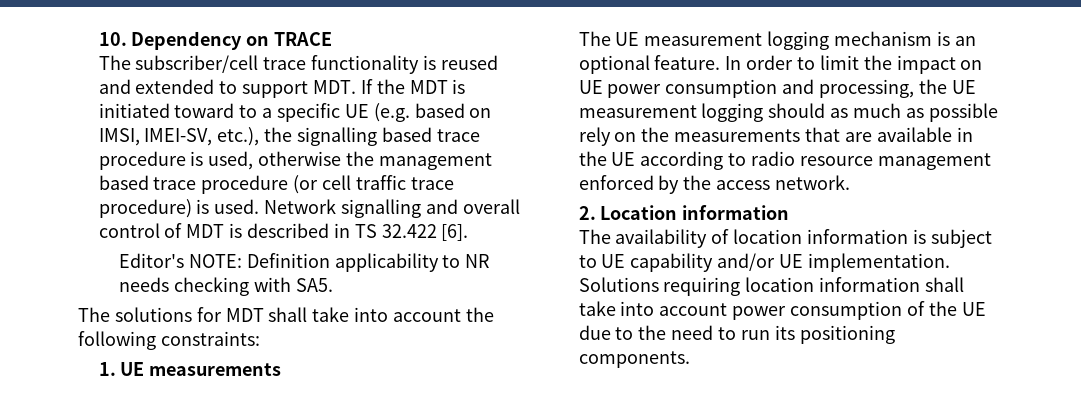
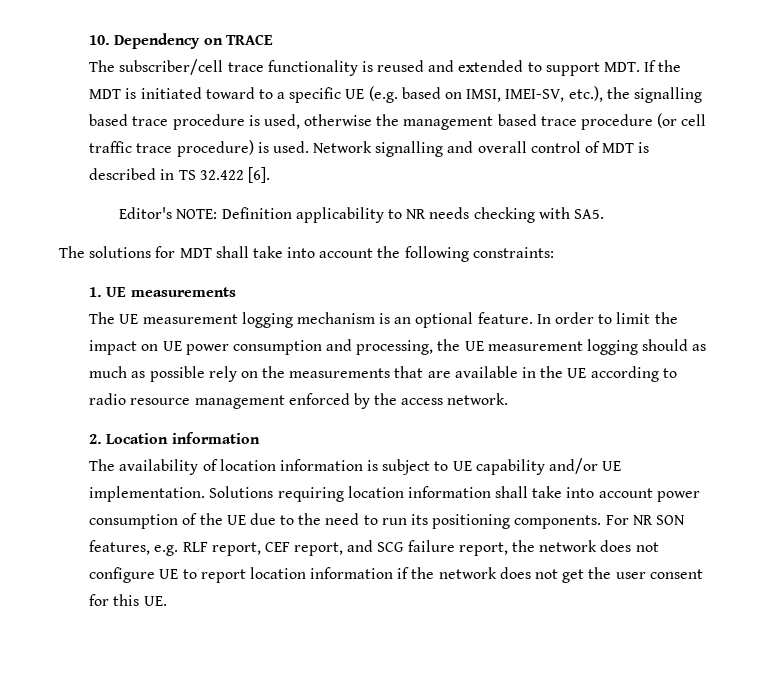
(690, 359) none -> [605,515,685,525] [89,540,659,556] [89,567,703,583] [89,594,167,606] For NR SON features, e.g. RLF report, CEF report, and SCG failure report, the network does not configure UE to report location information if the network does not get the user consent for this UE.

